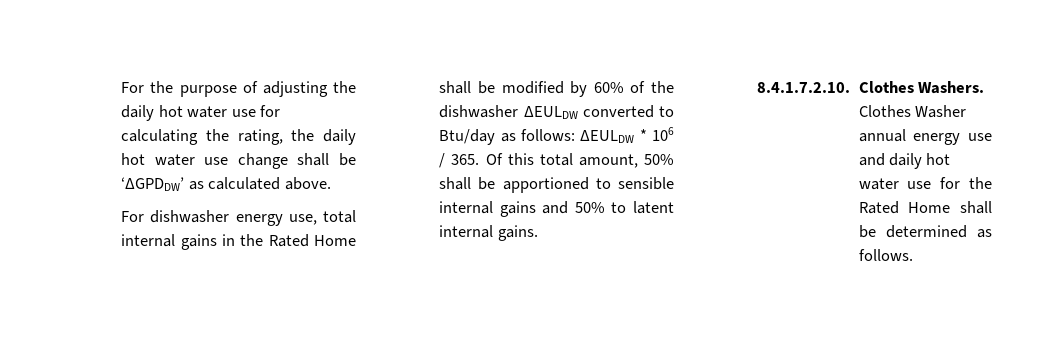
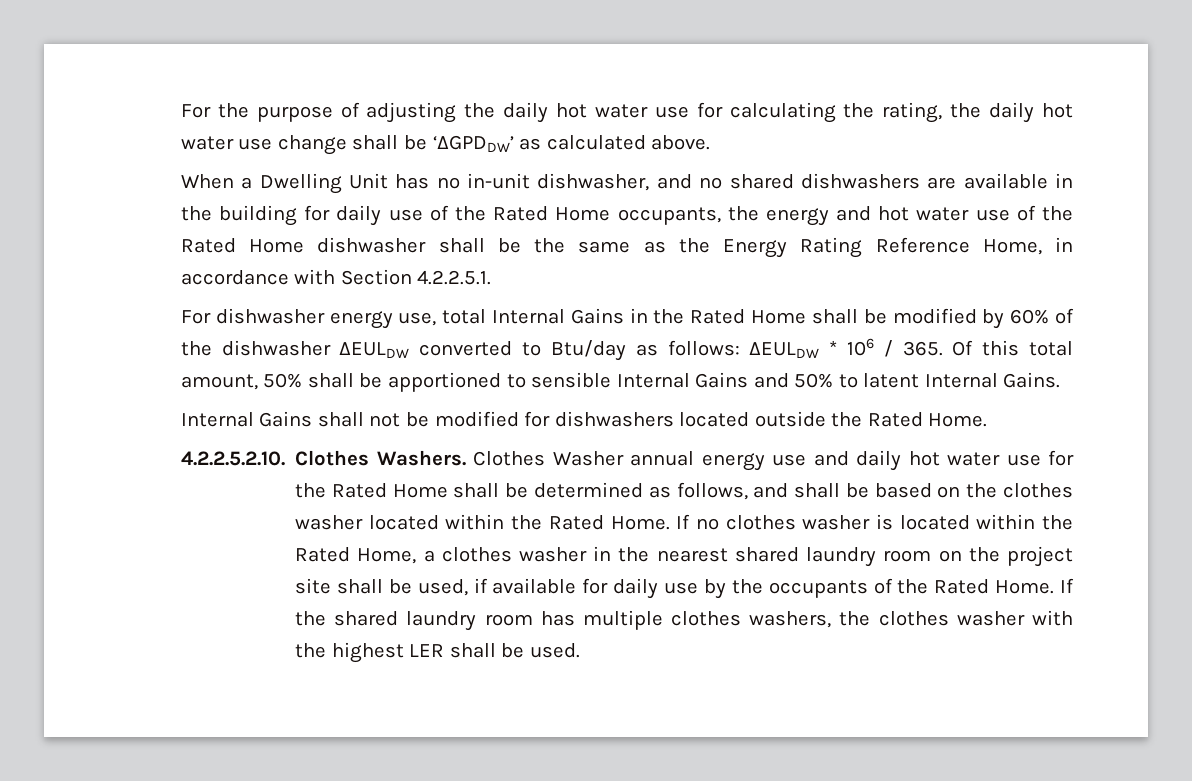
(331, 183) none -> [180,173,1073,194] [180,205,1073,226] [180,237,1073,258] [180,269,492,285] // When a Dwelling Unit has no in-unit dishwasher, and no shared dishwashers are available in the building for daily use of the Rated Home occupants, the energy and hot water use of the Rated Home dishwasher shall be the same as the Energy Rating Reference Home, in accordance with Section 4.2.2.5.1.
[121,234,217,250] internal gains -> [491,308,624,324] Internal Gains
[439,201,536,217] internal gains -> [616,372,749,388] Internal Gains
[439,225,538,241] [757,82,851,93] internal gains. // 8.4.1.7.2.10. -> [924,372,1061,388] [180,411,988,427] [180,451,285,466] Internal Gains. // Internal Gains shall not be modified for dishwashers located outside the Rated Home. // 4.2.2.5.2.10.
[858,249,913,261] follows. -> [676,482,1074,500] [295,514,1073,530] [295,546,1073,567] [295,578,1074,599] [295,610,1073,631] [295,642,580,663] follows, and shall be based on the clothes washer located within the Rated Home. If no clothes washer is located within the Rated Home, a clothes washer in the nearest shared laundry room on the project site shall be used, if available for daily use by the occupants of the Rated Home. If the shared laundry room has multiple clothes washers, the clothes washer with the highest LER shall be used.

